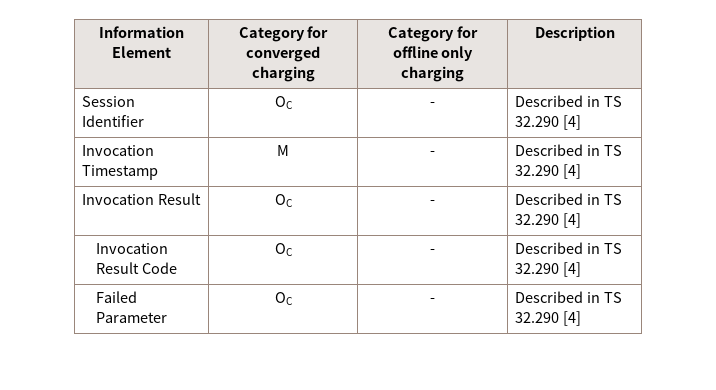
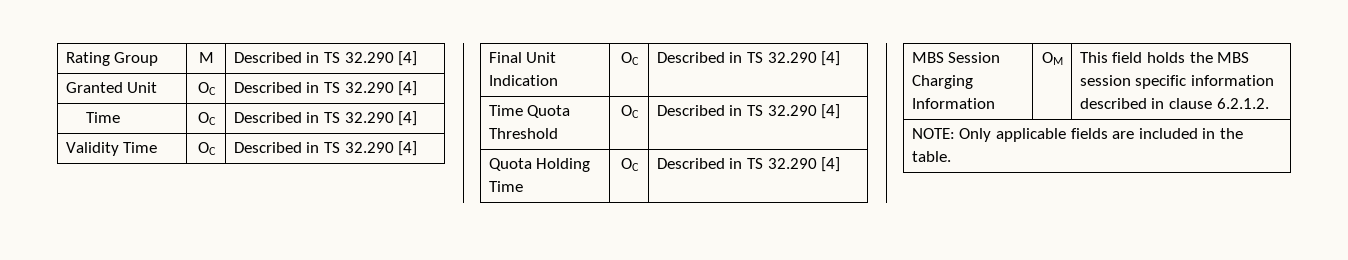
[99,26,184,38] [112,46,171,58] [238,26,329,42] [246,46,320,62] [251,66,315,82] [388,26,478,42] [392,46,474,61] [401,66,464,82] [534,26,615,41] [82,96,136,107] [82,115,145,127] [274,96,293,109] [430,102,435,107] [515,95,623,107] [515,115,582,130] [82,145,155,156] [82,165,159,180] [277,145,289,156] [430,151,435,156] [515,144,623,156] [515,164,582,179] [82,193,202,205] [274,194,293,207] [430,200,435,205] [515,193,623,205] [515,213,582,228] [96,243,169,254] [96,262,178,274] [274,243,293,256] [430,249,435,254] [515,242,623,254] [515,262,582,277] [96,291,138,303] [96,312,168,323] [274,292,293,305] [430,298,435,303] [515,291,623,303] [515,311,582,326] Information Element | Category for converged charging | Category for offline only charging | Description // Session Identifier | OC | - | Described in TS 32.290 [4] // Invocation Timestamp | M | - | Described in TS 32.290 [4] // Invocation Result | OC | - | Described in TS 32.290 [4] // Invocation Result Code | OC | - | Described in TS 32.290 [4] // Failed Parameter | OC | - | Described in TS 32.290 [4] -> [65,52,159,66] [198,52,214,63] [233,51,418,66] [65,82,158,93] [197,82,216,95] [233,81,418,96] [85,112,120,123] [197,112,216,125] [233,111,418,126] [65,142,158,156] [197,142,216,155] [233,141,418,156] [488,52,557,63] [488,75,558,86] [620,52,639,65] [656,51,841,66] [488,105,571,118] [488,128,558,139] [620,105,639,118] [656,104,841,119] [488,158,591,172] [488,181,523,192] [620,158,639,171] [656,157,841,172] [911,52,1001,63] [911,75,973,89] [911,98,995,109] [1041,52,1063,65] [1079,52,1250,63] [1079,75,1274,89] [1079,98,1269,109] [911,128,1243,142] [911,151,951,162] Rating Group | M | Described in TS 32.290 [4] // Granted Unit | OC | Described in TS 32.290 [4] // Time | OC | Described in TS 32.290 [4] // Validity Time | OC | Described in TS 32.290 [4] // Final Unit Indication | OC | Described in TS 32.290 [4] // Time Quota Threshold | OC | Described in TS 32.290 [4] // Quota Holding Time | OC | Described in TS 32.290 [4] // MBS Session Charging Information | OM | This field holds the MBS session specific information described in clause 6.2.1.2. // NOTE: Only applicable fields are included in the table.

